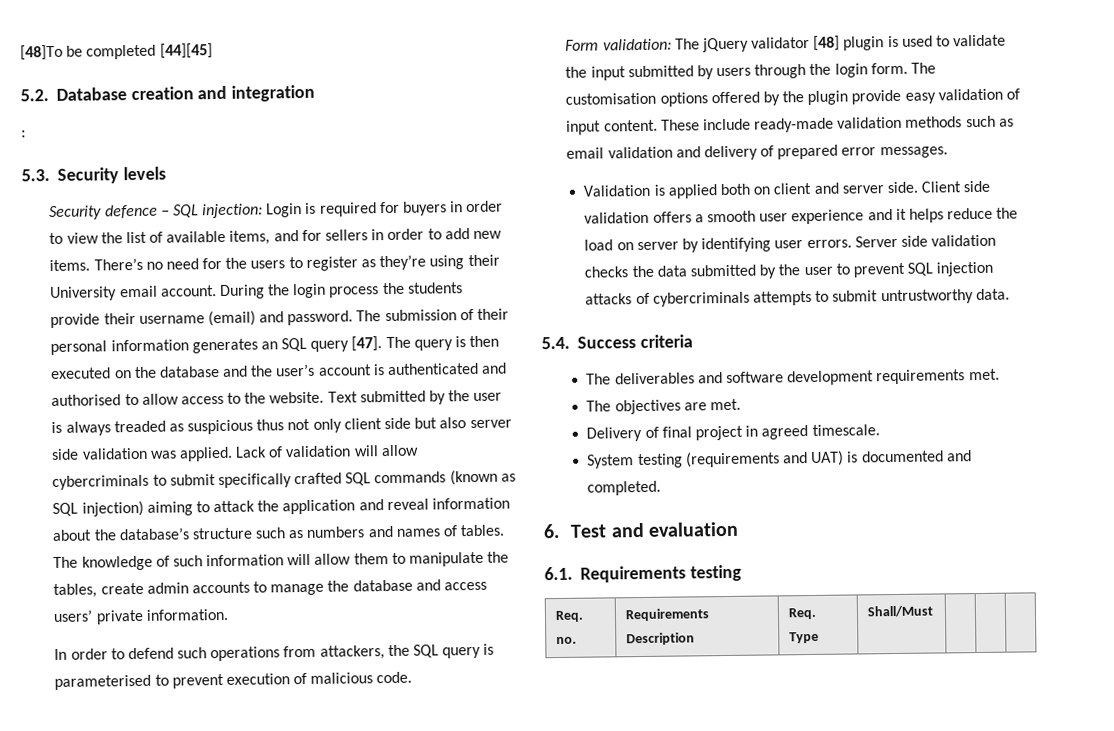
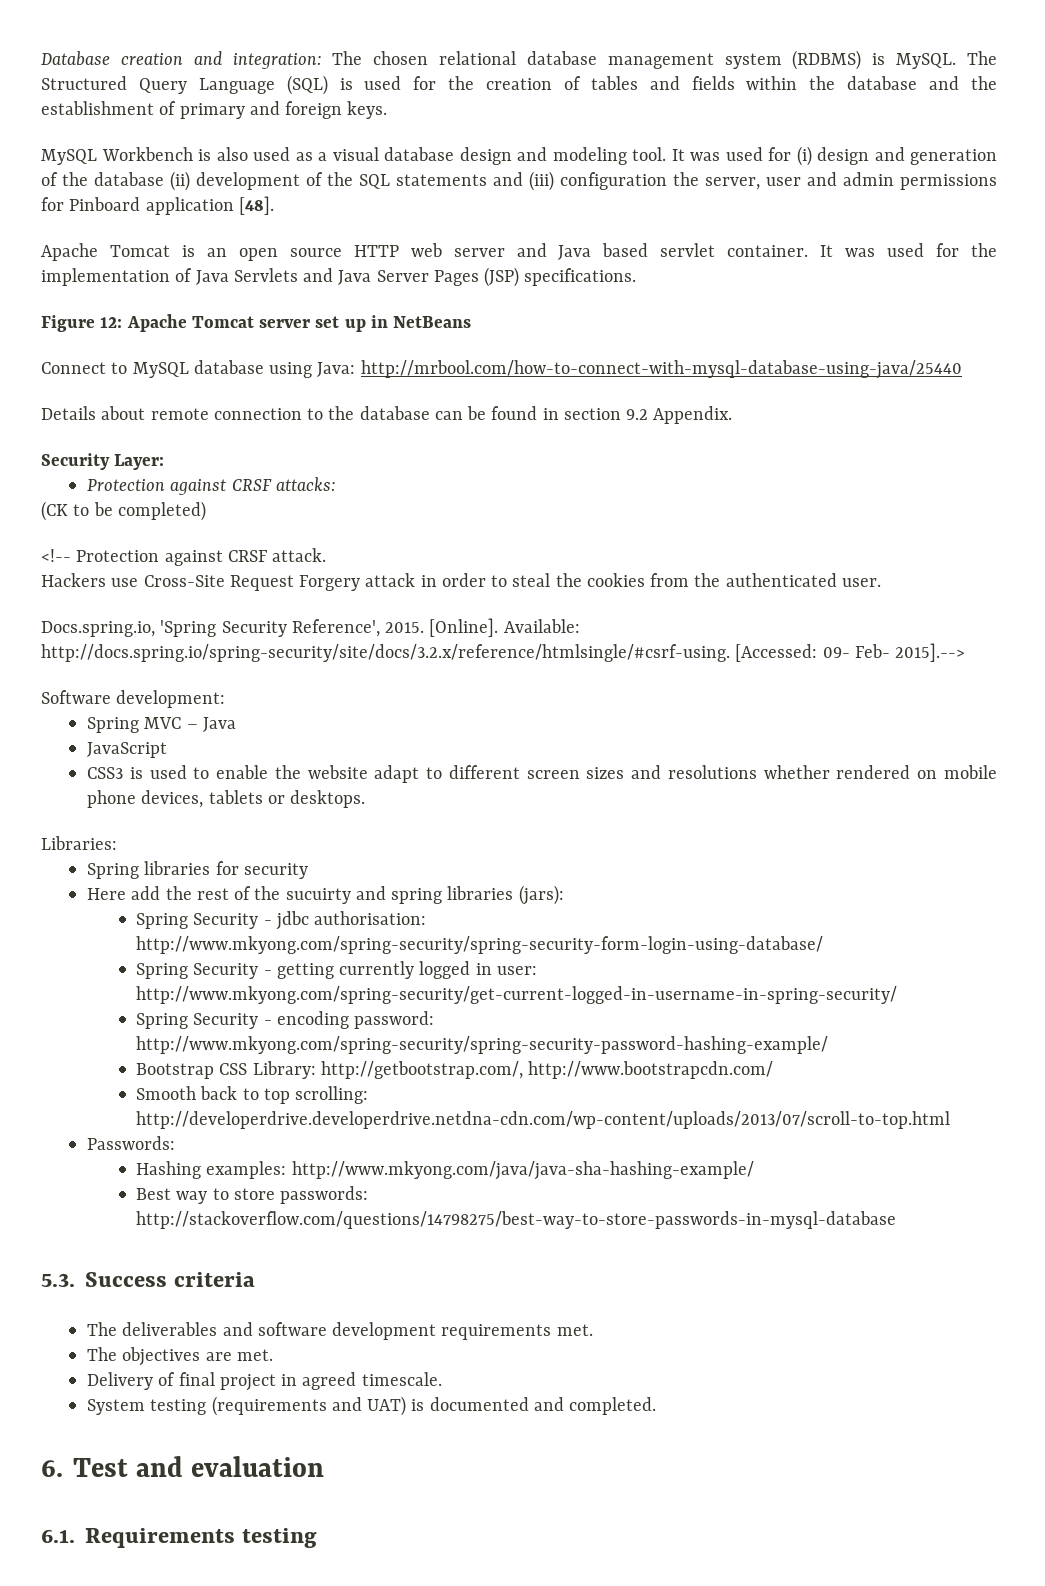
[20,43,213,61] [20,84,316,102] [21,130,26,138] [21,166,166,184] [49,200,504,221] [49,228,502,245] [49,254,500,272] [50,282,463,302] [50,308,510,329] [50,335,500,356] [50,362,508,380] [51,390,503,407] [51,417,512,436] [51,444,419,462] [52,469,516,490] [52,497,511,517] [52,524,506,541] [53,551,510,571] [53,579,488,598] [53,608,228,625] [54,643,495,662] [54,671,413,690] [565,34,1007,53] [565,62,937,81] [565,88,1021,107] [566,115,1014,135] [566,144,948,161] [583,180,991,199] [584,207,1019,225] [584,234,997,253] [584,261,994,279] [585,288,1010,307] [541,336,570,350] [48]To be completed [44][45] // 5.2. Database creation and integration // : // 5.3. Security levels // Security defence – SQL injection: Login is required for buyers in order to view the list of available items, and for sellers in order to add new items. There’s no need for the users to register as they’re using their University email account. During the login process the students provide their username (email) and password. The submission of their personal information generates an SQL query [47]. The query is then executed on the database and the user’s account is authenticated and authorised to allow access to the website. Text submitted by the user is always treaded as suspicious thus not only client side but also server side validation was applied. Lack of validation will allow cybercriminals to submit specifically crafted SQL commands (known as SQL injection) aiming to attack the application and reveal information about the database’s structure such as numbers and names of tables. The knowledge of such information will allow them to manipulate the tables, create admin accounts to manage the database and access users’ private information. // In order to defend such operations from attackers, the SQL query is parameterised to prevent execution of malicious code. // Form validation: The jQuery validator [48] plugin is used to validate the input submitted by users through the login form. The customisation options offered by the plugin provide easy validation of input content. These include ready-made validation methods such as email validation and delivery of prepared error messages. // Validation is applied both on client and server side. Client side validation offers a smooth user experience and it helps reduce the load on server by identifying user errors. Server side validation checks the data submitted by the user to prevent SQL injection attacks of cybercriminals attempts to submit untrustworthy data. // 5.4. -> [41,50,997,70] [41,75,997,95] [41,101,388,119] [41,146,997,166] [41,171,997,191] [41,196,274,215] [41,243,998,261] [41,267,637,287] [41,314,472,332] [41,360,962,379] [41,406,733,424] [41,453,165,470] [86,477,336,495] [41,501,206,521] [41,548,327,566] [41,573,881,591] [41,618,580,637] [41,643,966,662] [41,690,226,708] [86,717,236,733] [86,742,167,758] [86,765,998,783] [86,790,366,808] [41,836,117,850] [86,861,308,879] [86,885,564,905] [136,911,427,930] [136,936,824,954] [136,961,537,979] [136,986,898,1004] [136,1011,435,1029] [136,1036,829,1054] [136,1061,774,1079] [136,1086,369,1104] [136,1111,951,1129] [86,1136,175,1150] [136,1161,754,1180] [136,1186,369,1204] [136,1211,897,1229] [41,1273,75,1287] Database creation and integration: The chosen relational database management system (RDBMS) is MySQL. The Structured Query Language (SQL) is used for the creation of tables and fields within the database and the establishment of primary and foreign keys. // MySQL Workbench is also used as a visual database design and modeling tool. It was used for (i) design and generation of the database (ii) development of the SQL statements and (iii) configuration the server, user and admin permissions for Pinboard application [48]. // Apache Tomcat is an open source HTTP web server and Java based servlet container. It was used for the implementation of Java Servlets and Java Server Pages (JSP) specifications. // Figure 12: Apache Tomcat server set up in NetBeans // Connect to MySQL database using Java: http://mrbool.com/how-to-connect-with-mysql-database-using-java/25440 // Details about remote connection to the database can be found in section 9.2 Appendix. // Security Layer: // Protection against CRSF attacks: // (CK to be completed) // <!-- Protection against CRSF attack. // Hackers use Cross-Site Request Forgery attack in order to steal the cookies from the authenticated user. // Docs.spring.io, 'Spring Security Reference', 2015. [Online]. Available: http://docs.spring.io/spring-security/site/docs/3.2.x/reference/htmlsingle/#csrf-using. [Accessed: 09- Feb- 2015].--> // Software development: // Spring MVC – Java // JavaScript // CSS3 is used to enable the website adapt to different screen sizes and resolutions whether rendered on mobile phone devices, tablets or desktops. // Libraries: // Spring libraries for security // Here add the rest of the sucuirty and spring libraries (jars): // Spring Security - jdbc authorisation: http://www.mkyong.com/spring-security/spring-security-form-login-using-database/ // Spring Security - getting currently logged in user: http://www.mkyong.com/spring-security/get-current-logged-in-username-in-spring-security/ // Spring Security - encoding password: http://www.mkyong.com/spring-security/spring-security-password-hashing-example/ // Bootstrap CSS Library: http://getbootstrap.com/, http://www.bootstrapcdn.com/ // Smooth back to top scrolling: http://developerdrive.developerdrive.netdna-cdn.com/wp-content/uploads/2013/07/scroll-to-top.html // Passwords: // Hashing examples: http://www.mkyong.com/java/java-sha-hashing-example/ // Best way to store passwords: http://stackoverflow.com/questions/14798275/best-way-to-store-passwords-in-mysql-database // 5.3.
[555,610,585,623] [556,636,578,645] [625,608,711,622] [626,632,696,646] [788,607,818,620] [789,631,820,644] [867,605,935,618] // Req. no. | Requirements Description | Req. Type | Shall/Must | | | -> (317, 1538) none

